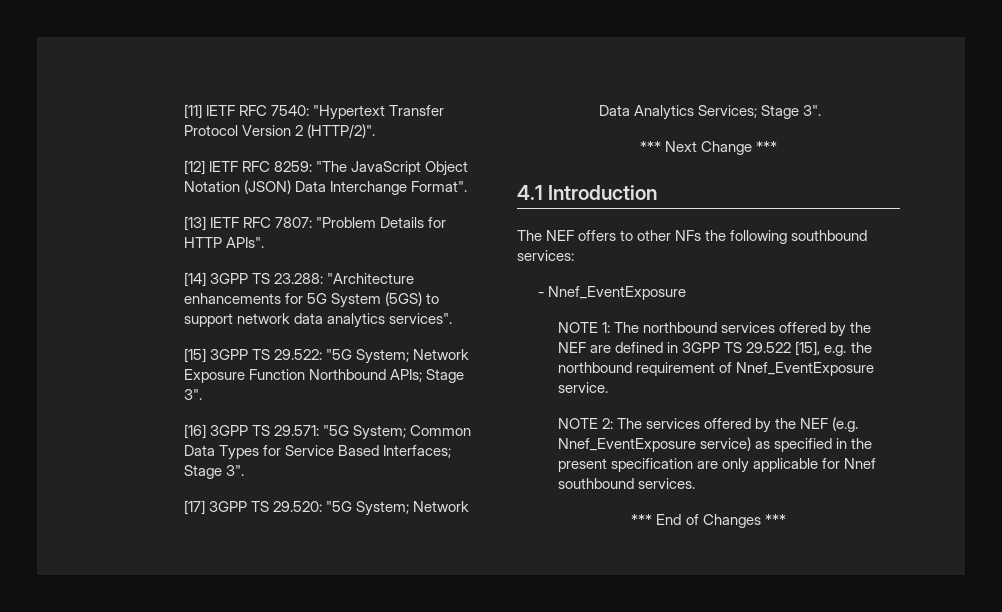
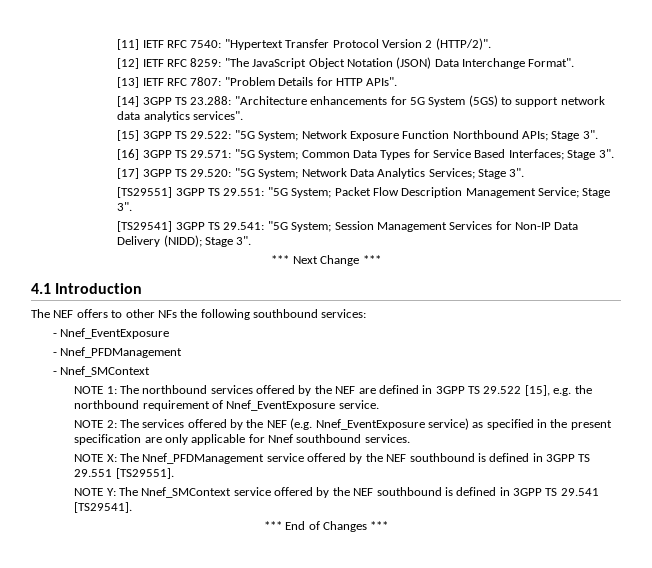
(822, 110) none -> [117,187,611,198] [117,202,133,211] [117,221,579,232] [117,235,252,247] // [TS29551] 3GPP TS 29.551: "5G System; Packet Flow Description Management Service; Stage 3". // [TS29541] 3GPP TS 29.541: "5G System; Session Management Services for Non-IP Data Delivery (NIDD); Stage 3".
(686, 293) none -> [52,347,182,358] [52,366,150,377] // - Nnef_PFDManagement // - Nnef_SMContext
(696, 483) none -> [74,453,591,464] [74,468,174,479] [74,487,599,498] [74,502,133,513] // NOTE X: The Nnef_PFDManagement service offered by the NEF southbound is defined in 3GPP TS 29.551 [TS29551]. // NOTE Y: The Nnef_SMContext service offered by the NEF southbound is defined in 3GPP TS 29.541 [TS29541].

